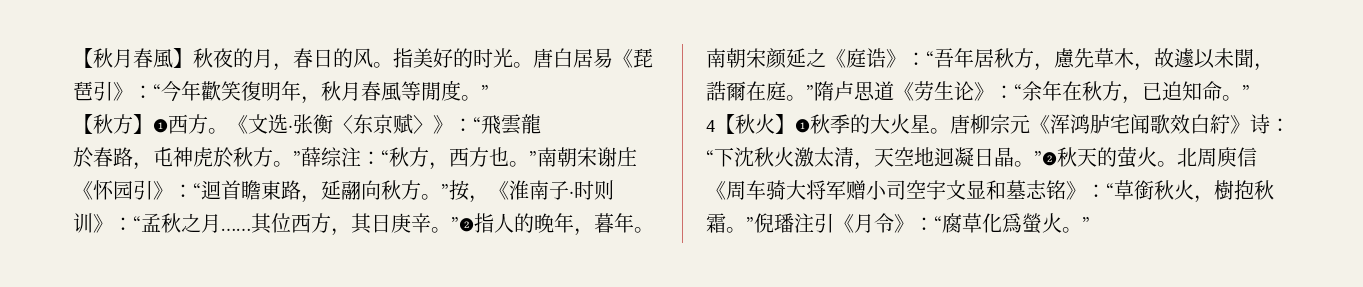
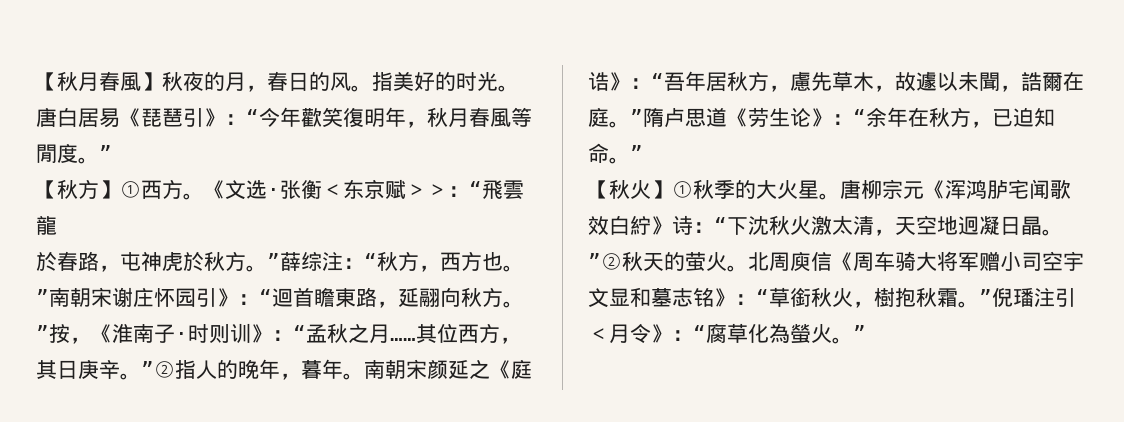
[153,119,168,133] ❶ -> [120,181,141,198] ①
[333,114,453,134] 〈东京赋〉》 -> [322,179,448,199] ＜东京赋＞＞
[73,181,93,200] 《 -> (154, 297) none
[451,216,474,232] ”❷ -> [141,361,175,378] ”②
[706,120,715,132] 4 -> (643, 153) none
[795,119,810,133] ❶ -> [672,181,693,198] ①
[1034,150,1057,166] ”❷ -> [588,253,622,270] ”②
[834,214,854,233] 《 -> [588,328,609,341] ＜
[1002,213,1022,233] 爲 -> [769,323,790,343] 為

